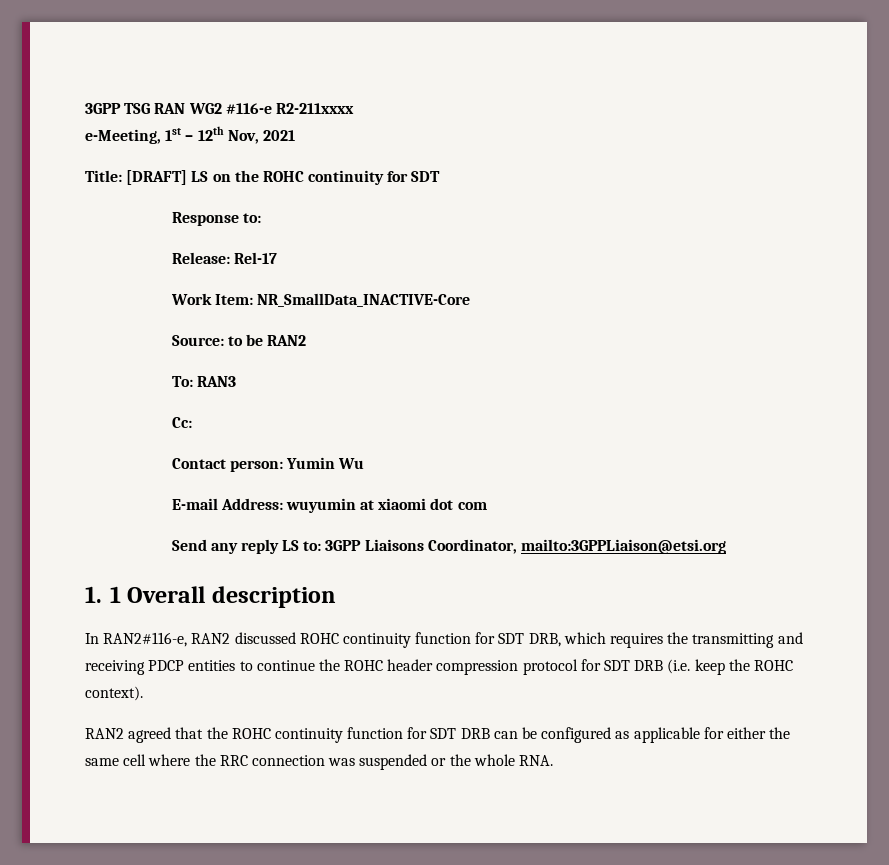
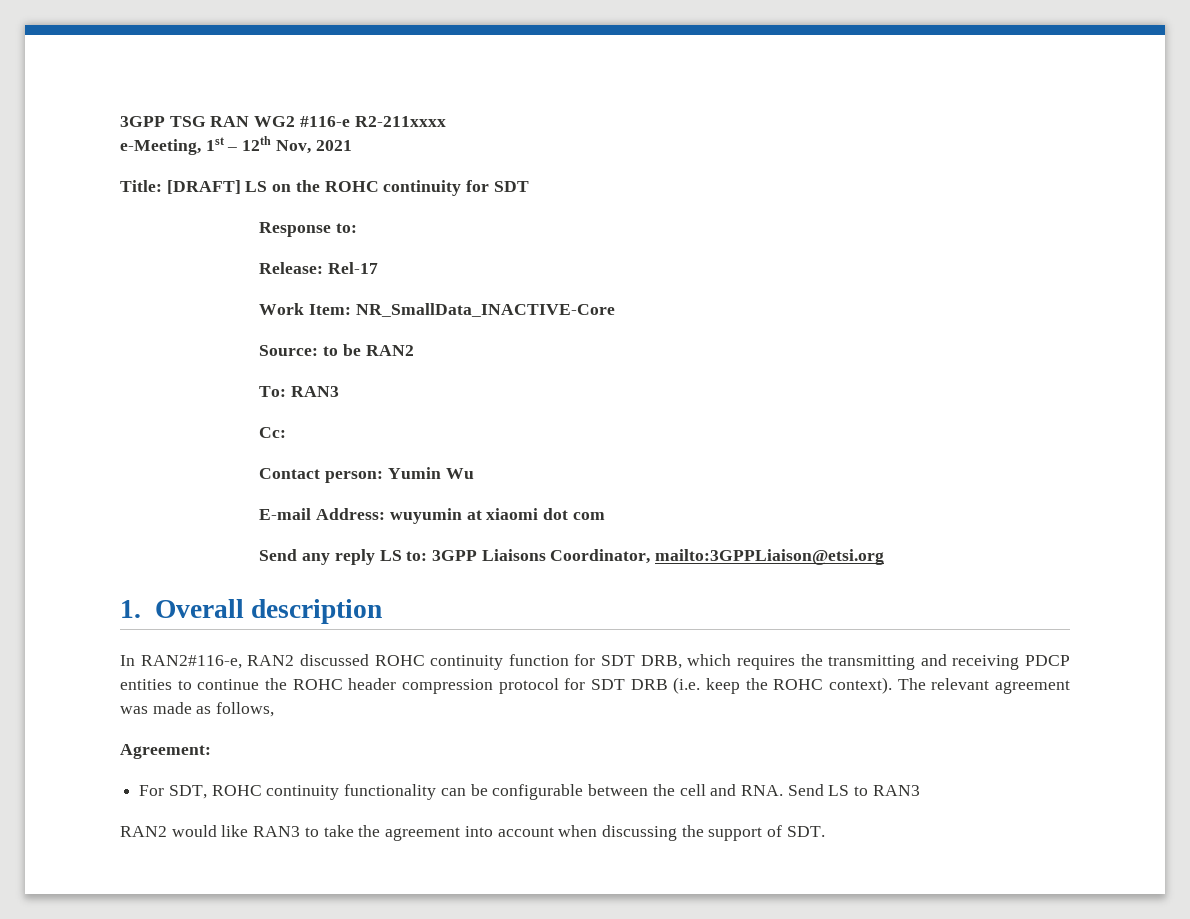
[109,586,121,603] 1 -> (141, 609) none
[85,727,791,743] [85,754,554,770] // RAN2 agreed that the ROHC continuity function for SDT DRB can be configured as applicable for either the same cell where the RRC connection was suspended or the whole RNA. -> [897,678,1070,694] [120,702,275,717] [120,744,211,759] [139,784,920,800] [120,825,825,841] The relevant agreement was made as follows, // Agreement: // For SDT, ROHC continuity functionality can be configurable between the cell and RNA. Send LS to RAN3 // RAN2 would like RAN3 to take the agreement into account when discussing the support of SDT.

